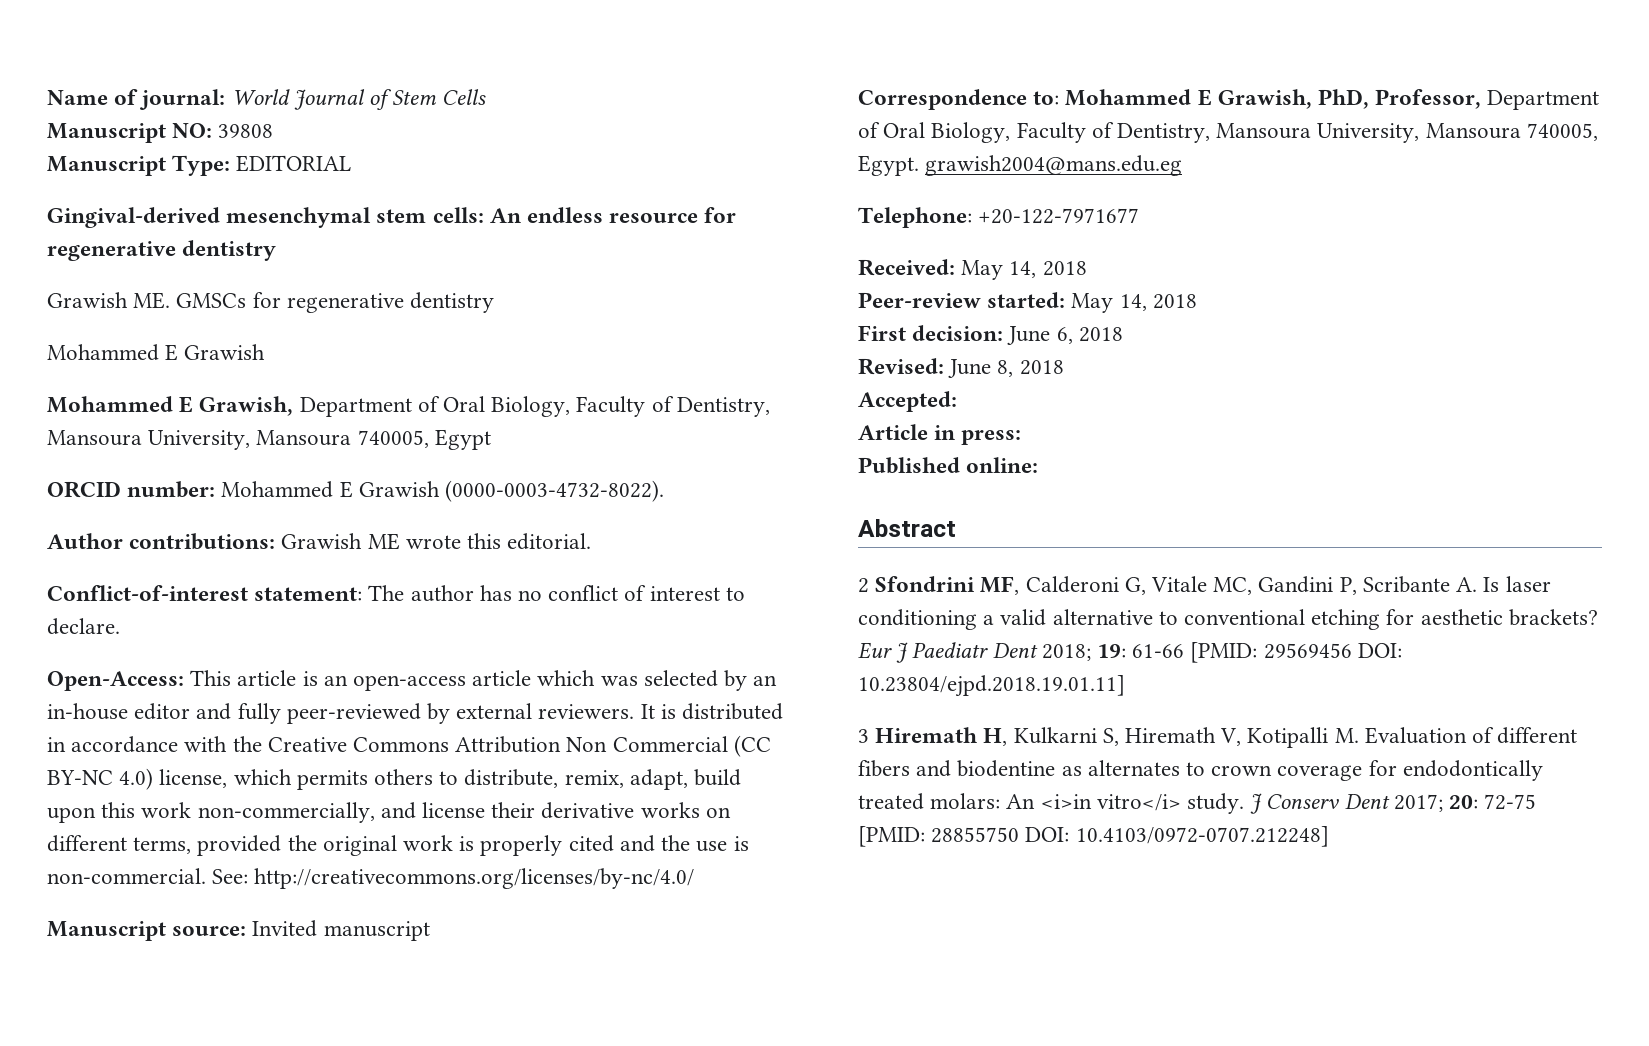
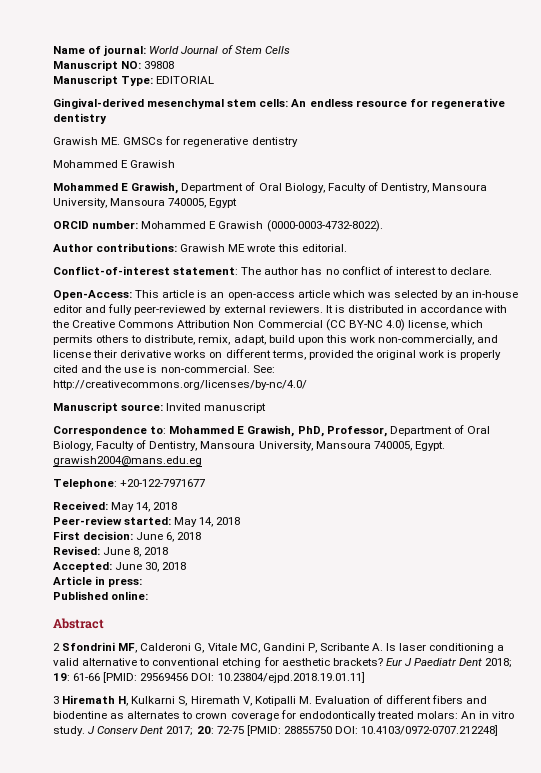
(957, 401) none -> [115,562,187,572] June 30, 2018
[1040,794,1181,811] <i>in vitro</i> -> [479,711,515,719] in vitro

